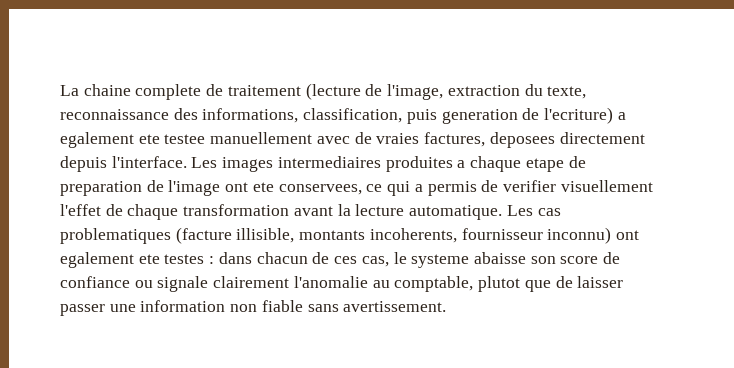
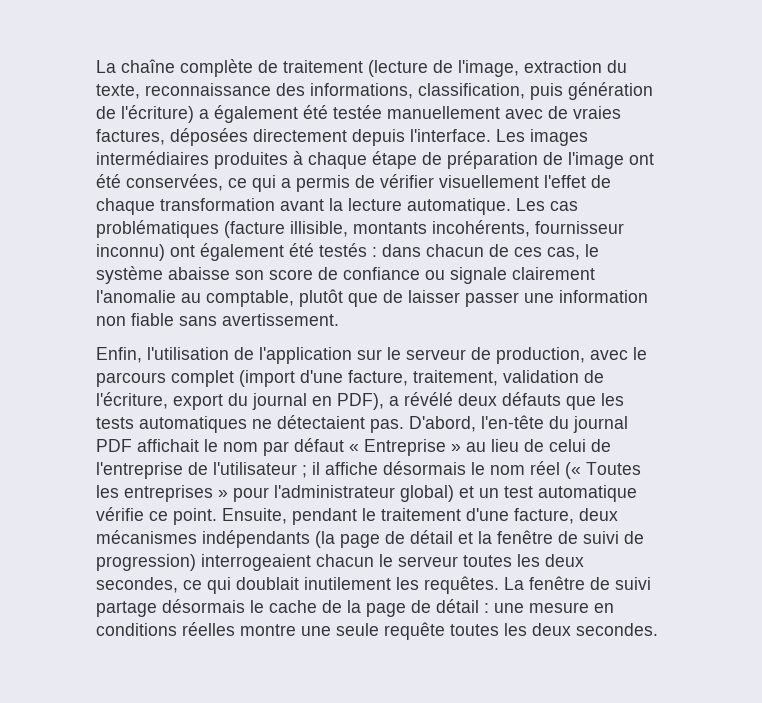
[60,84,202,100] La chaine complete -> [96,59,253,77] La chaîne complète
[441,107,626,124] [60,132,206,148] generation de l'ecriture) a egalement ete testee -> [568,82,653,100] [96,105,382,123] génération de l'écriture) a également été testée
[489,132,555,148] deposees -> [170,128,248,146] déposées
[277,156,586,172] [60,181,142,196] intermediaires produites a chaque etape de preparation -> [96,151,538,169] intermédiaires produites à chaque étape de préparation
[252,182,362,195] ete conservees, -> [96,174,223,191] été conservées,
[502,180,556,192] verifier -> [380,174,434,188] vérifier
[60,228,171,244] problematiques -> [96,220,219,238] problématiques
[369,228,457,243] incoherents, -> [432,220,530,237] incohérents,
[60,252,205,268] egalement ete testes -> [200,243,367,261] également été testés
[411,254,470,268] systeme -> [96,266,163,284] système
[478,276,521,292] plutot -> [299,289,343,307] plutôt
(447, 306) none -> [96,347,647,364] [96,370,604,387] [96,392,624,410] [96,415,628,433] [96,438,611,456] [96,461,641,479] [96,485,637,502] [96,507,618,525] [96,530,644,548] [96,554,584,571] [96,576,651,594] [96,599,614,617] [96,622,658,640] // Enfin, l'utilisation de l'application sur le serveur de production, avec le parcours complet (import d'une facture, traitement, validation de l'écriture, export du journal en PDF), a révélé deux défauts que les tests automatiques ne détectaient pas. D'abord, l'en-tête du journal PDF affichait le nom par défaut « Entreprise » au lieu de celui de l'entreprise de l'utilisateur ; il affiche désormais le nom réel (« Toutes les entreprises » pour l'administrateur global) et un test automatique vérifie ce point. Ensuite, pendant le traitement d'une facture, deux mécanismes indépendants (la page de détail et la fenêtre de suivi de progression) interrogeaient chacun le serveur toutes les deux secondes, ce qui doublait inutilement les requêtes. La fenêtre de suivi partage désormais le cache de la page de détail : une mesure en conditions réelles montre une seule requête toutes les deux secondes.

